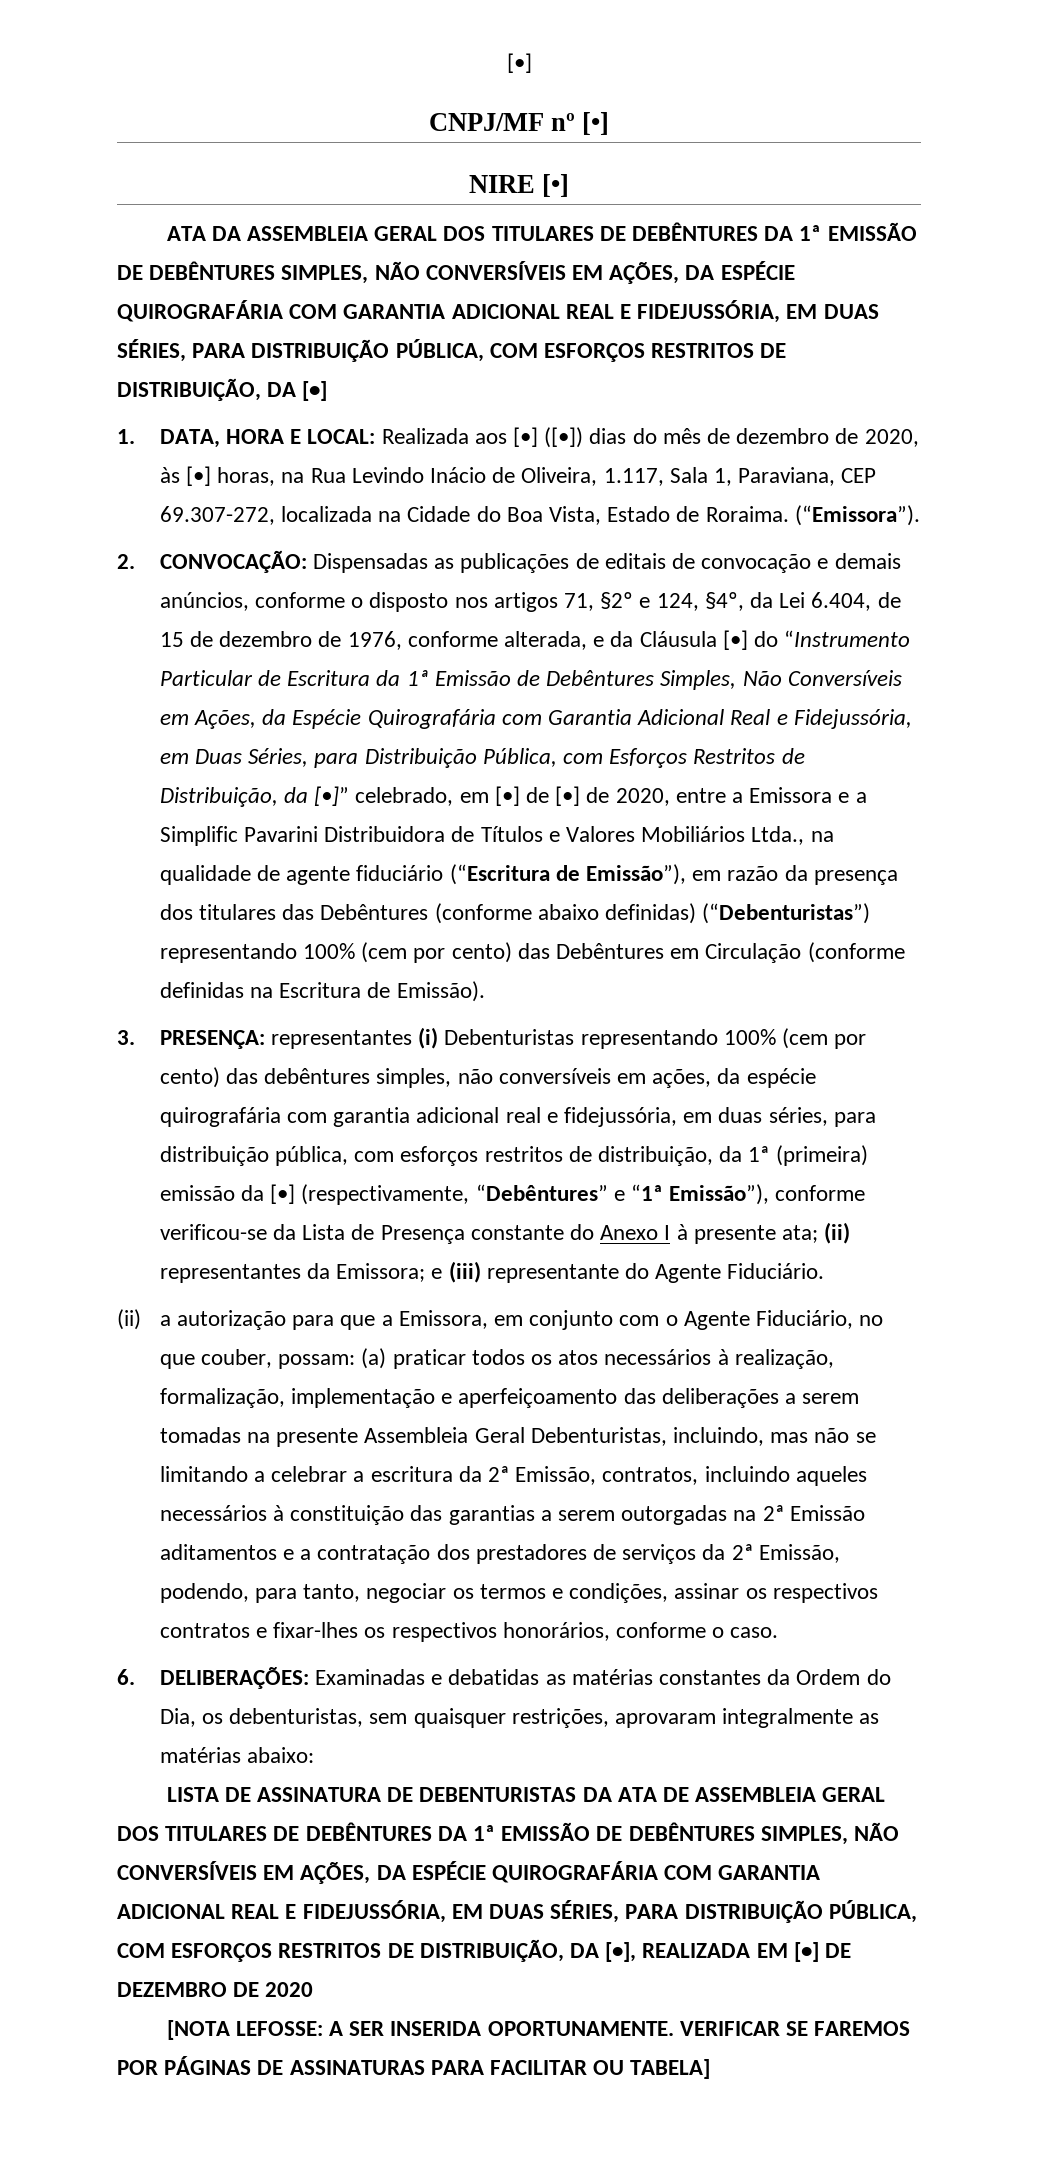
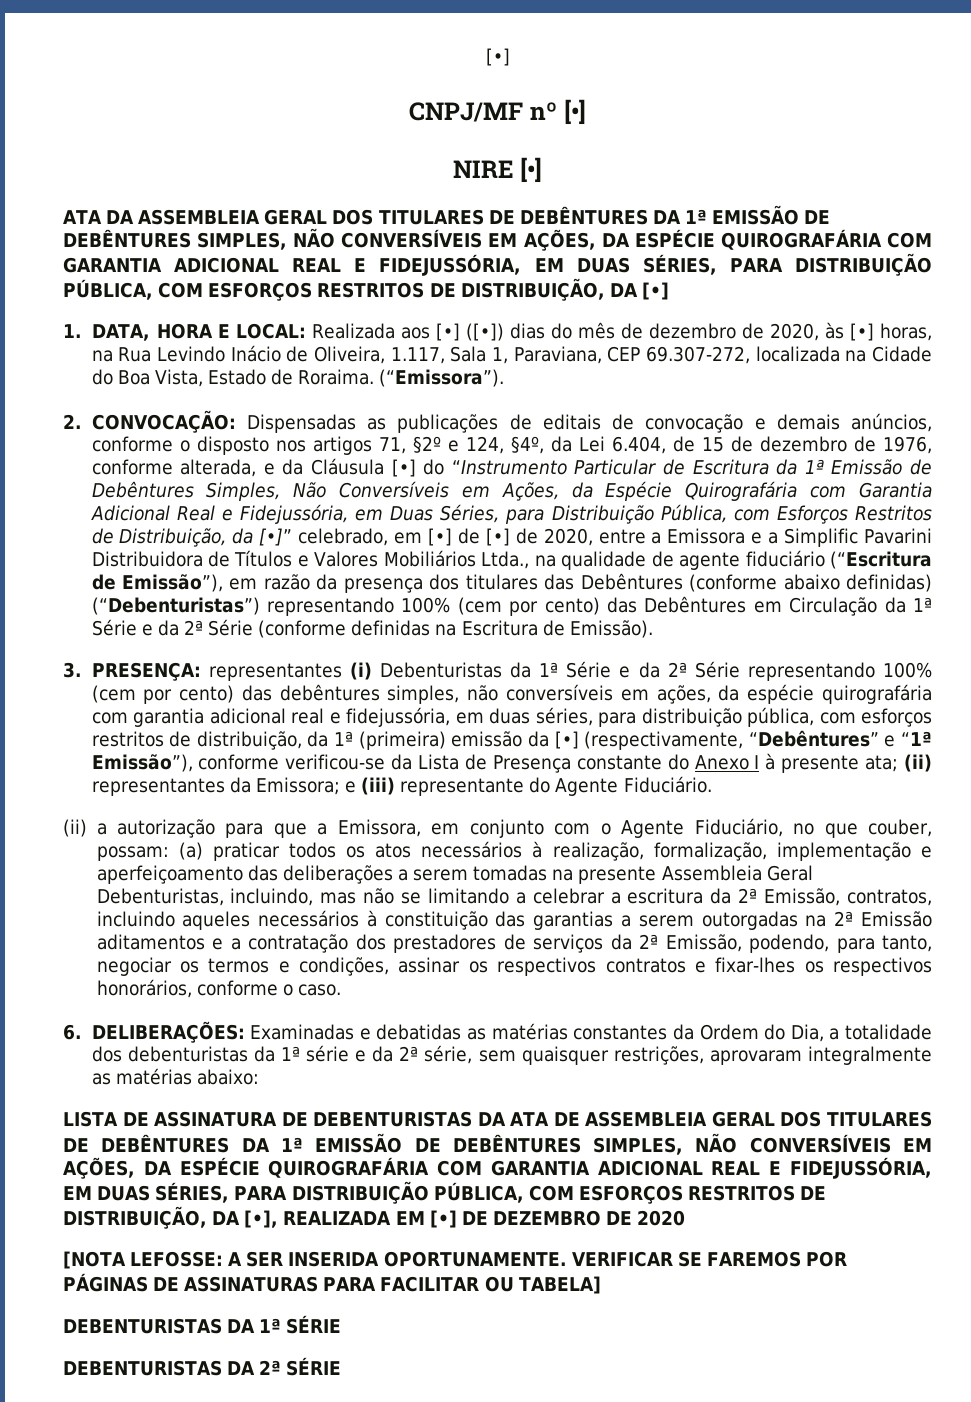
(802, 953) none -> [884,597,932,613] [91,619,254,636] da 1ª Série e da 2ª Série
(575, 1037) none -> [510,661,740,678] da 1ª Série e da 2ª Série
[201,1708,364,1727] os debenturistas, -> [829,1024,932,1040] [91,1045,473,1064] a totalidade dos debenturistas da 1ª série e da 2ª série,
(711, 2069) none -> [63,1315,342,1334] [63,1357,342,1376] // DEBENTURISTAS DA 1ª SÉRIE // DEBENTURISTAS DA 2ª SÉRIE

